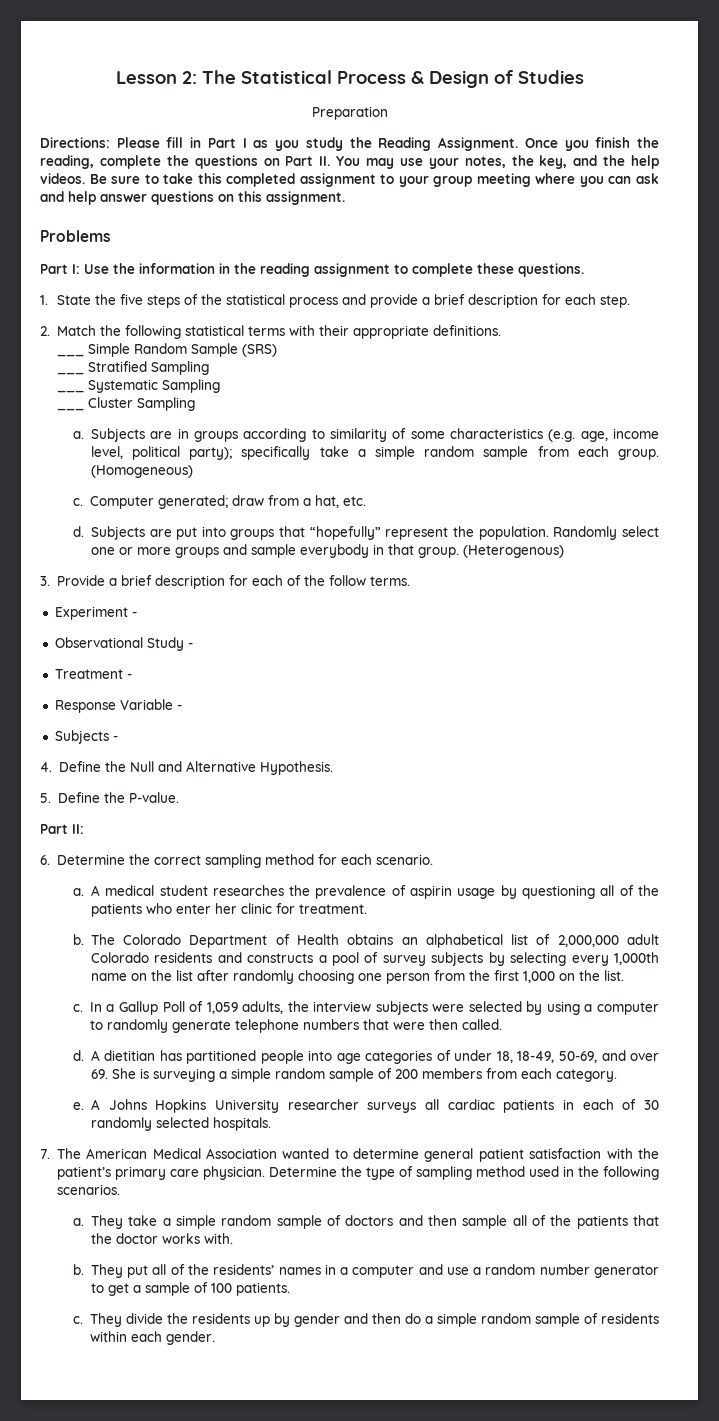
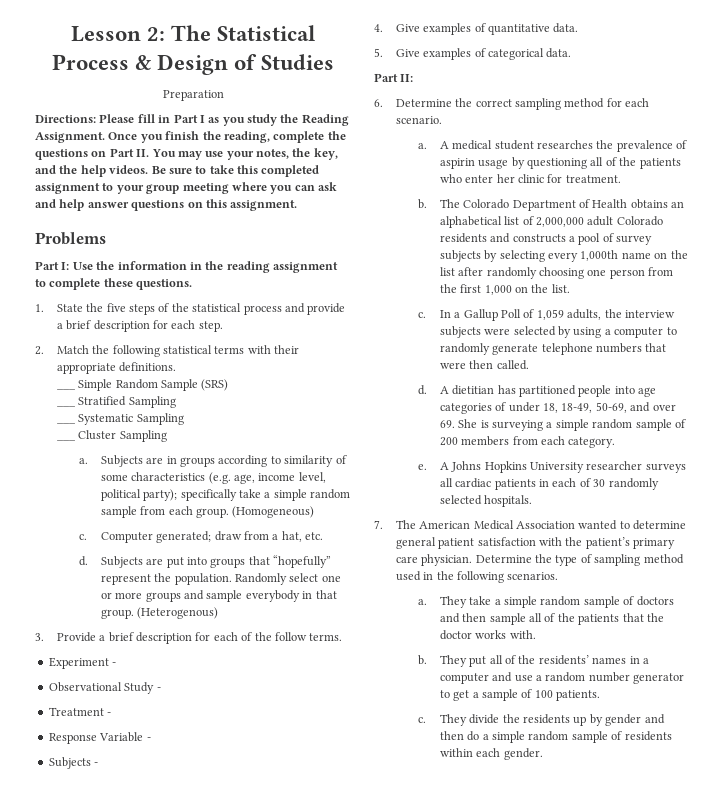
[58,761,333,775] [40,792,179,803] Define the Null and Alternative Hypothesis. // 5. Define the P-value. -> [395,23,579,35] [374,48,572,60] Give examples of quantitative data. // 5. Give examples of categorical data.

